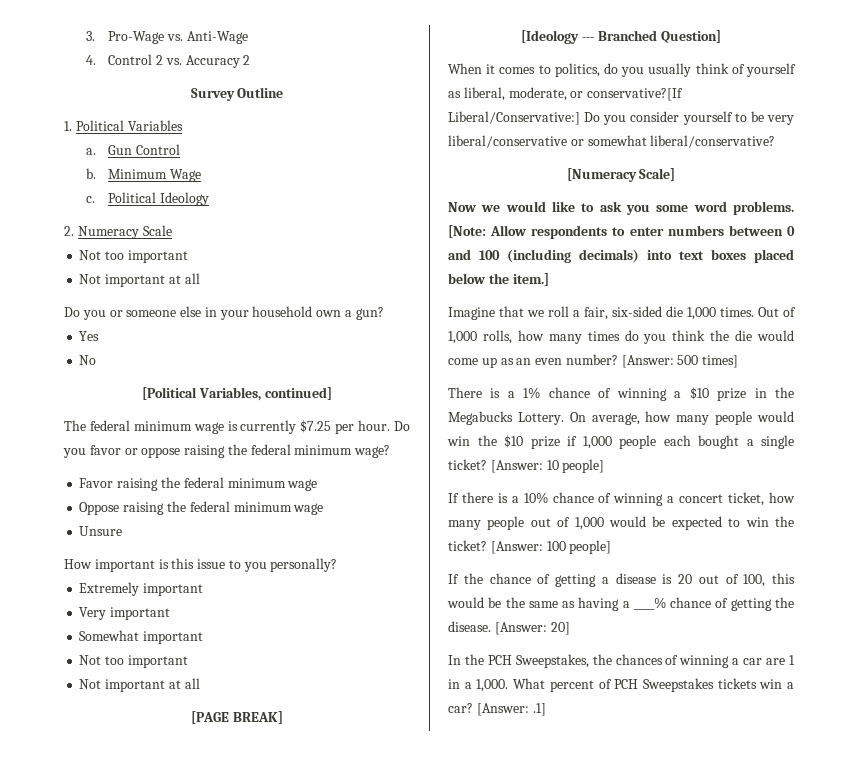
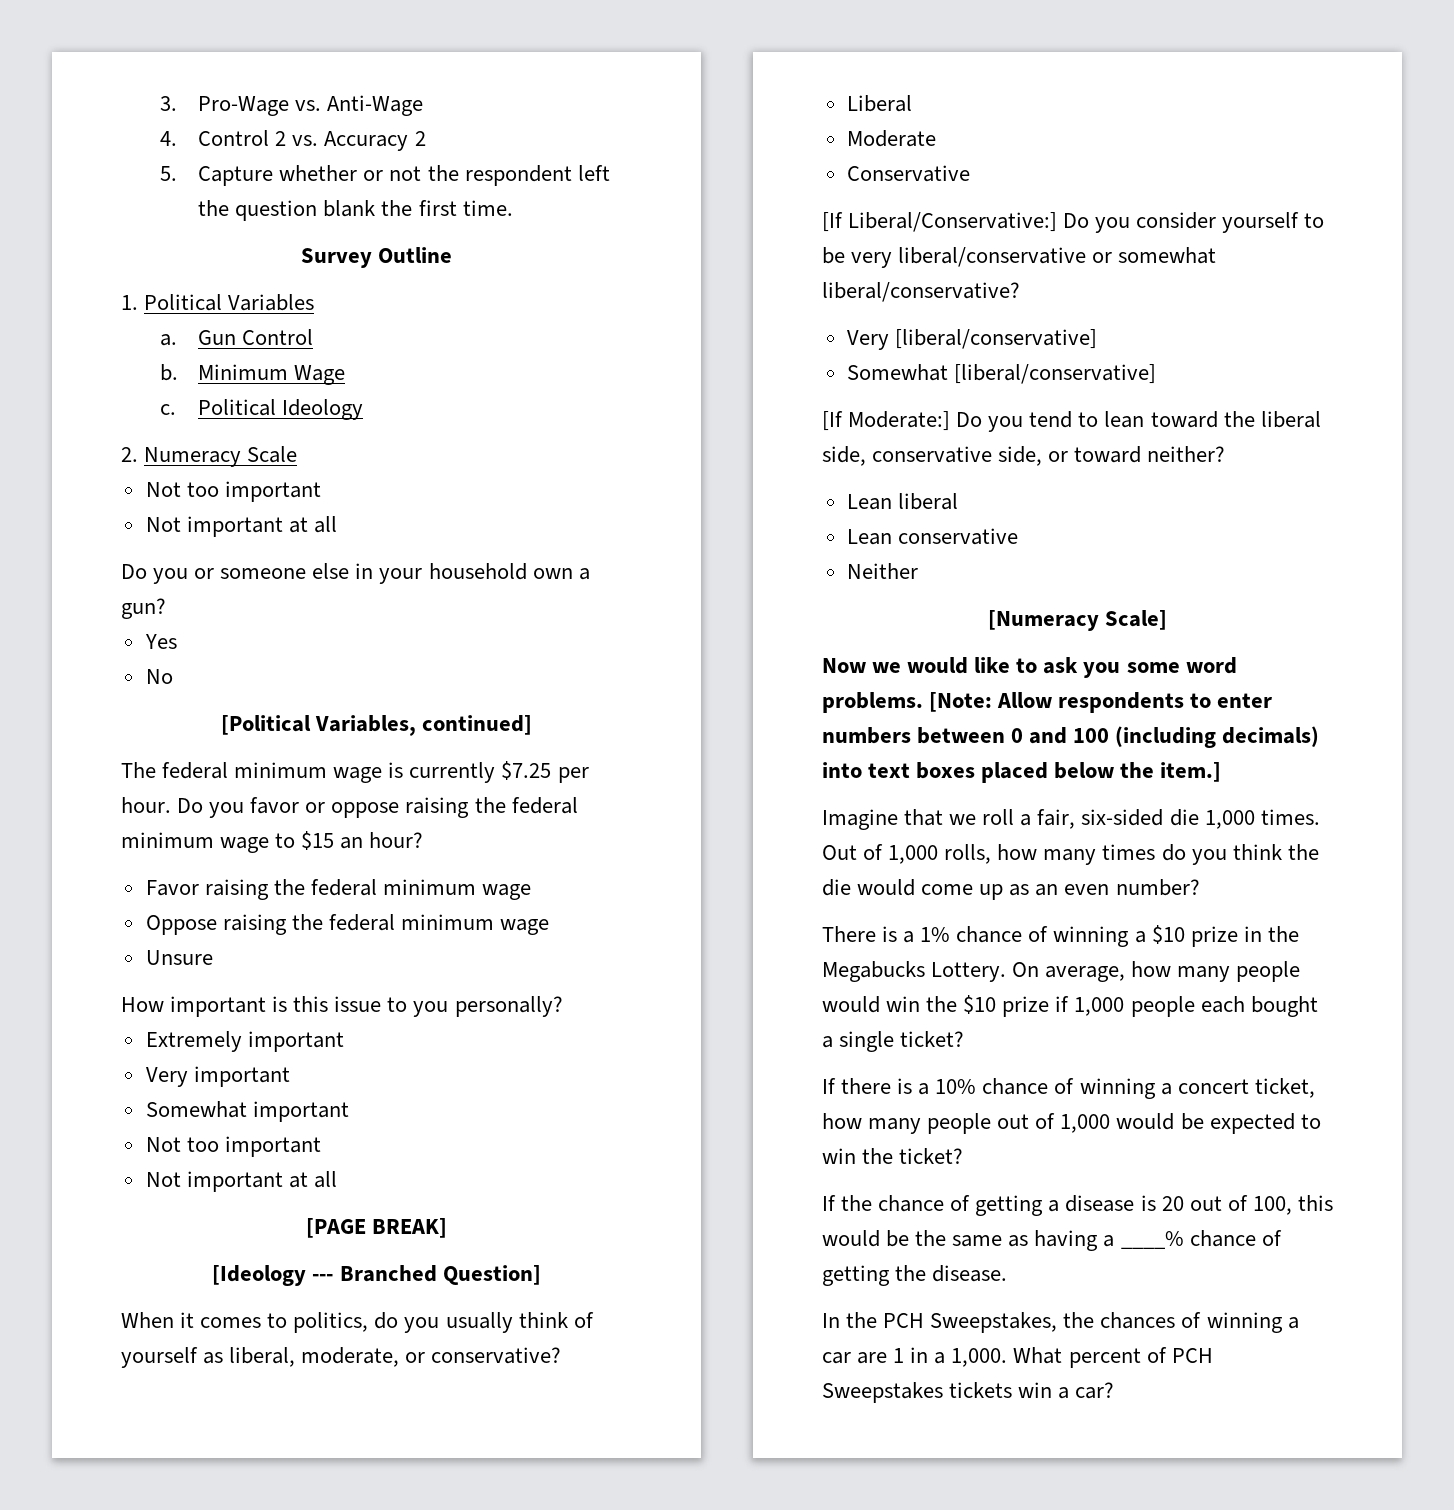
(251, 60) none -> [159,165,610,186] [198,200,513,221] // 5. Capture whether or not the respondent left the question blank the first time.
[354,445,391,458] wage? -> [220,831,424,853] wage to $15 an hour?
[587,88,684,101] conservative?[If -> [431,1347,562,1364] [846,95,912,112] [846,130,936,147] [846,165,970,182] [822,212,843,232] conservative? // Liberal // Moderate // Conservative // [If
(776, 141) none -> [846,329,1097,350] [846,364,1156,384] [822,411,1321,432] [822,446,1226,466] [846,493,958,510] [846,528,1018,545] [846,563,918,579] // Very [liberal/conservative] // Somewhat [liberal/conservative] // [If Moderate:] Do you tend to lean toward the liberal side, conservative side, or toward neither? // Lean liberal // Lean conservative // Neither
[621,355,739,368] [Answer: 500 times] -> (1200, 887) none
[490,459,605,473] [Answer: 10 people] -> (965, 1039) none
[490,540,612,554] [Answer: 100 people] -> (964, 1156) none
[494,622,570,635] [Answer: 20] -> (1008, 1273) none
[476,703,546,716] [Answer: .1] -> (1115, 1390) none

